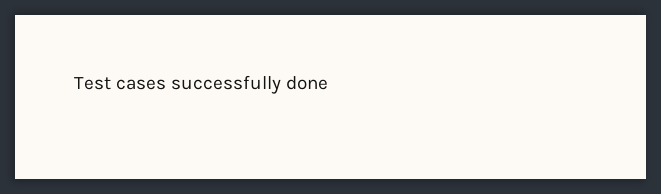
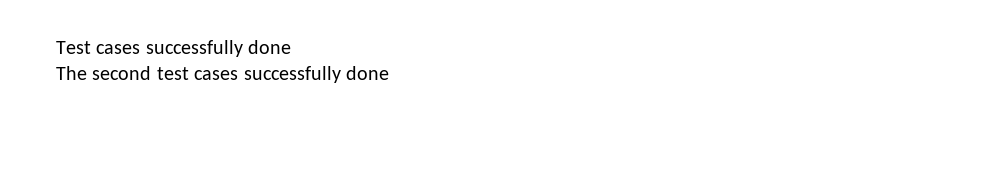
(329, 83) none -> [56,66,389,83] // The second test cases successfully done

